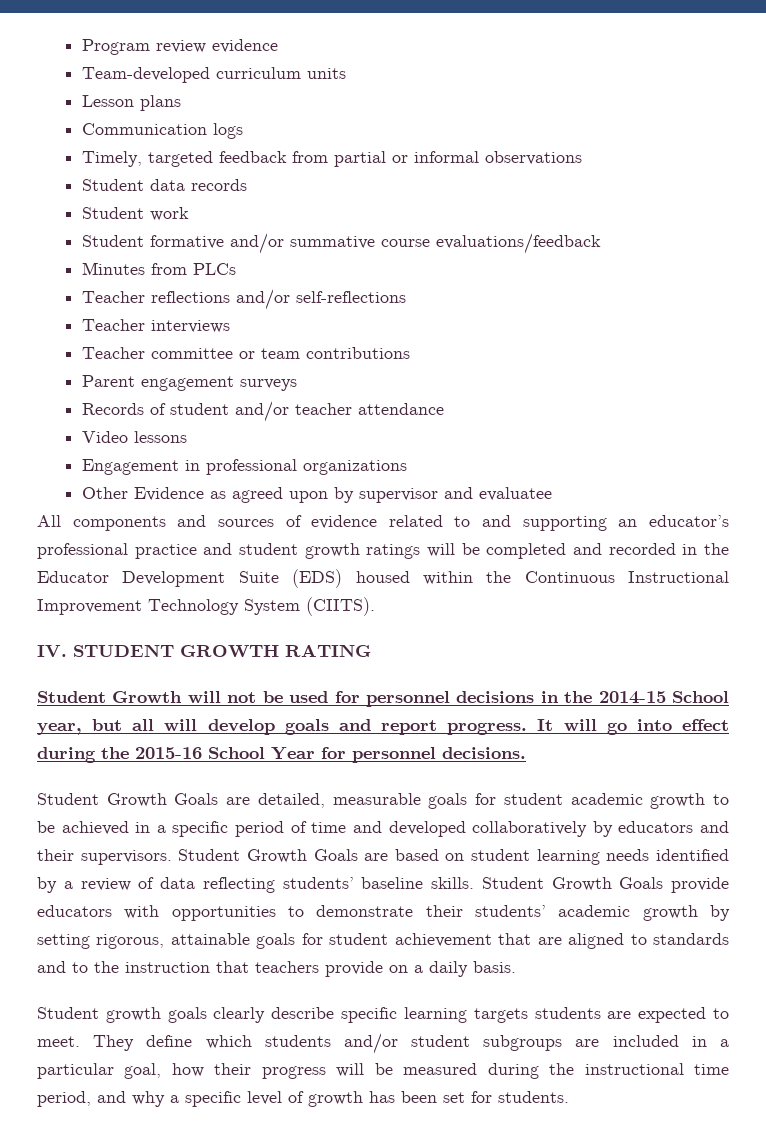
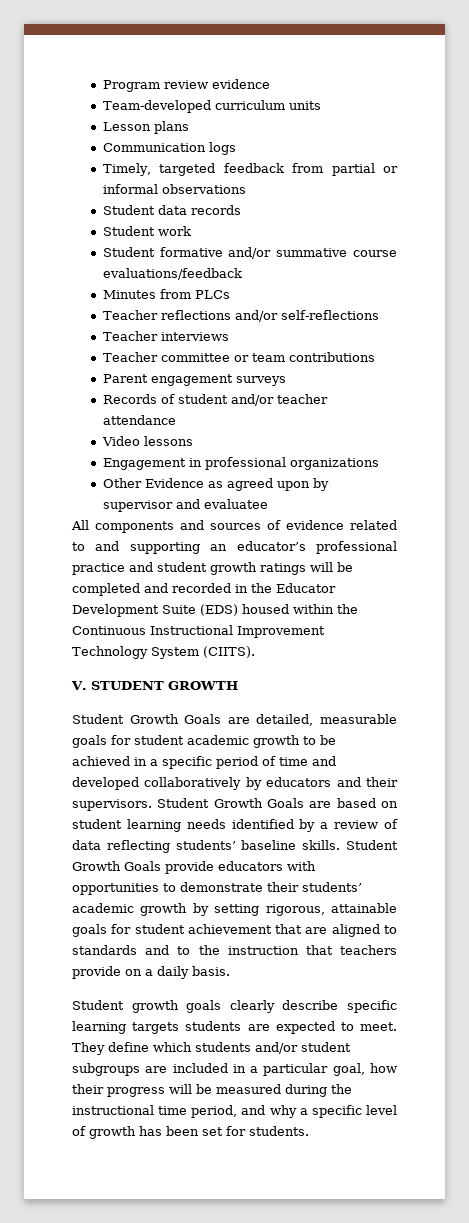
[37,645,67,657] IV. -> [71,681,87,690] V.
[285,644,371,657] [37,691,729,707] [37,719,730,735] [37,747,526,763] RATING // Student Growth will not be used for personnel decisions in the 2014-15 School year, but all will develop goals and report progress. It will go into effect during the 2015-16 School Year for personnel decisions. -> (238, 685) none

